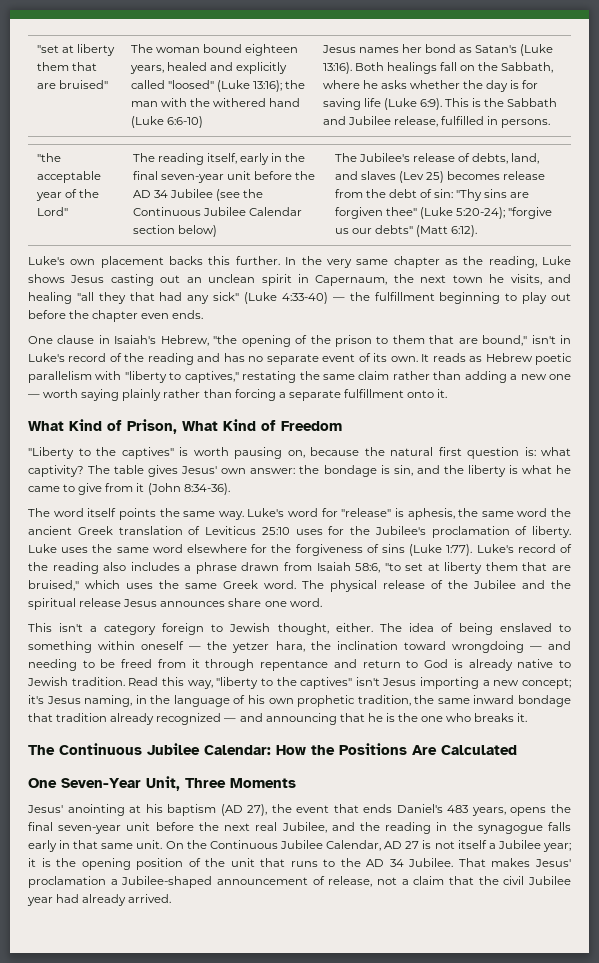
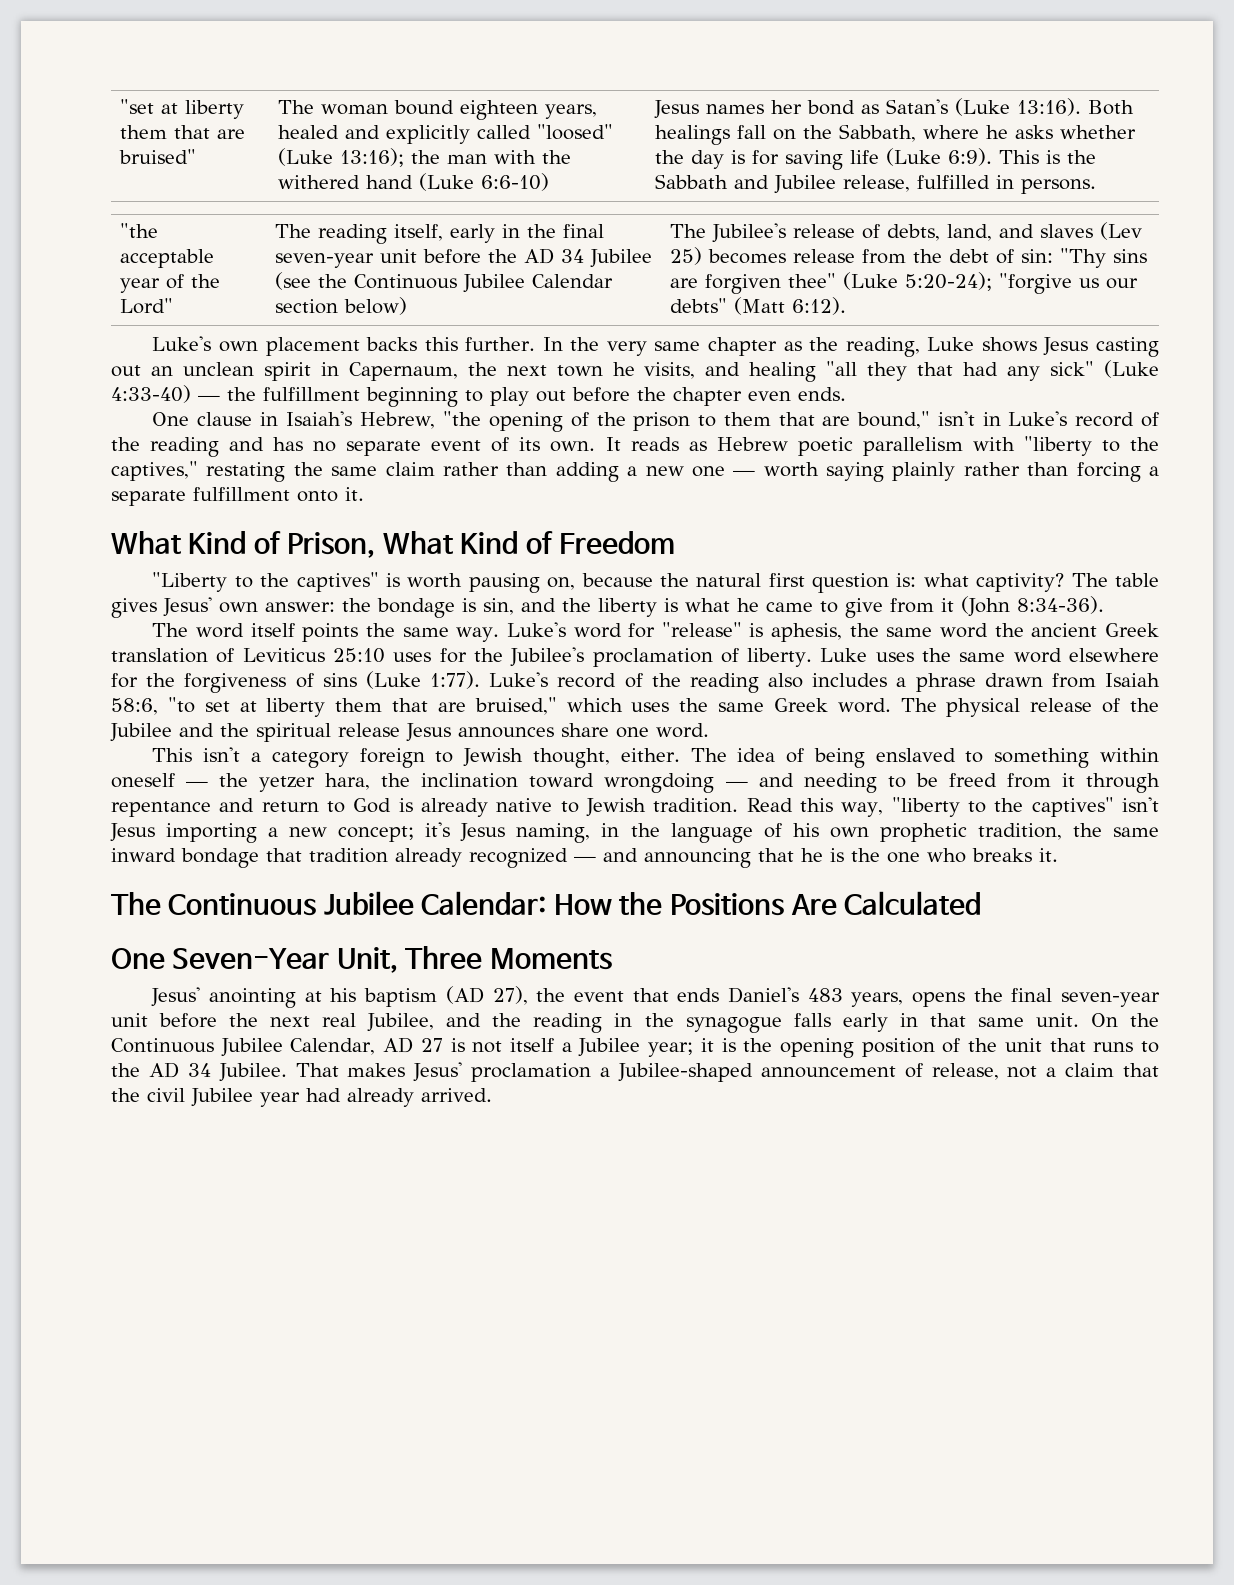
(182, 376) none -> [1130,437,1159,451] the

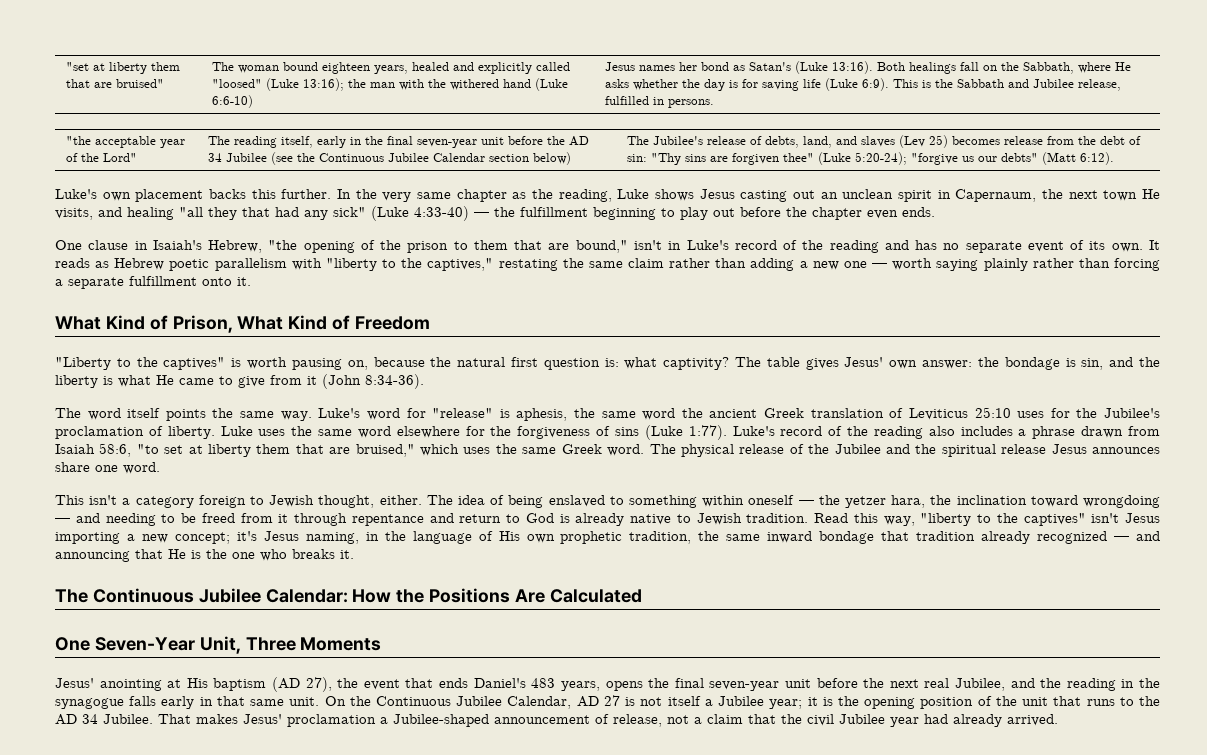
[986,125,1009,139] he -> [1115,62,1132,71] He
[612,362,635,376] he -> [1141,189,1160,199] He
[737,598,759,612] he -> [156,375,174,385] He
[792,823,819,837] his -> [498,531,520,541] His
[801,848,823,862] he -> [168,549,186,559] He
[330,988,357,1002] his -> [186,678,208,688] His

